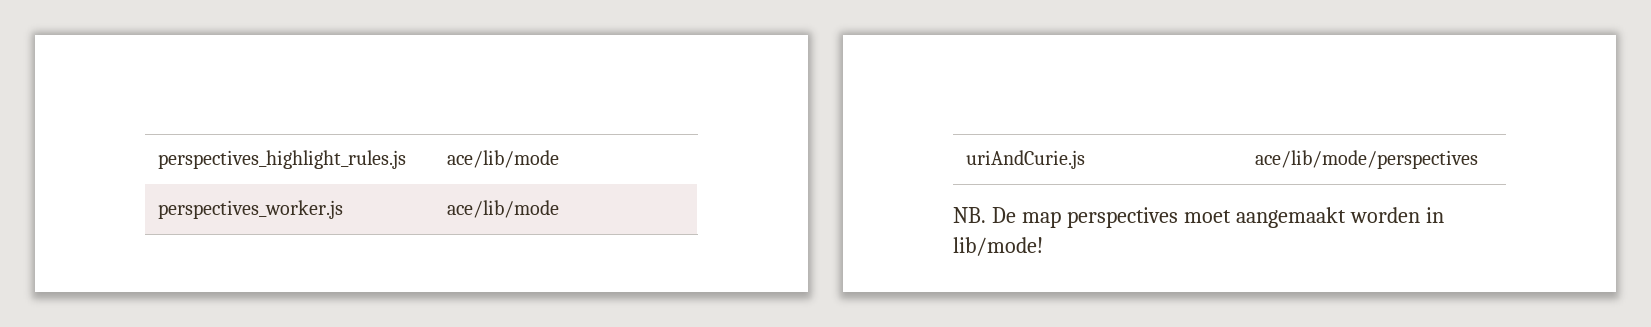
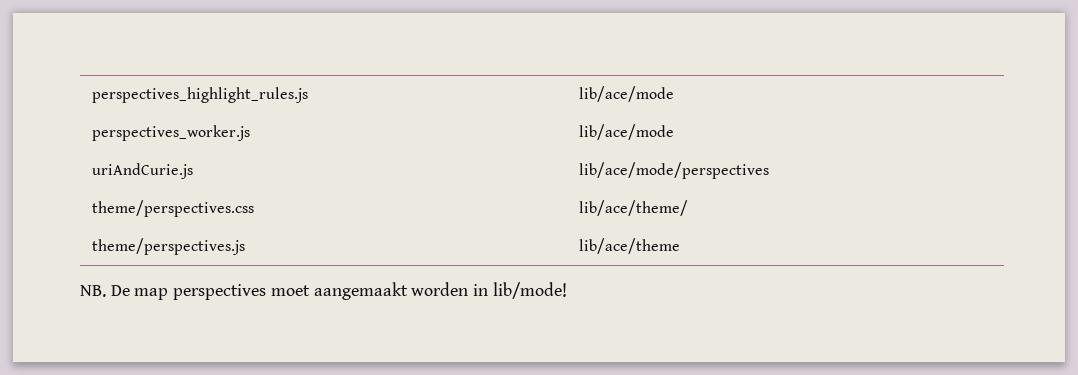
[446,150,559,168] ace/lib/mode -> [579,86,675,102] lib/ace/mode
[446,200,559,218] ace/lib/mode -> [579,124,675,140] lib/ace/mode
[1254,150,1478,169] ace/lib/mode/perspectives -> [579,162,770,179] [92,200,255,217] [579,200,689,216] [92,238,246,255] [579,238,681,254] lib/ace/mode/perspectives // theme/perspectives.css | lib/ace/theme/ // theme/perspectives.js | lib/ace/theme

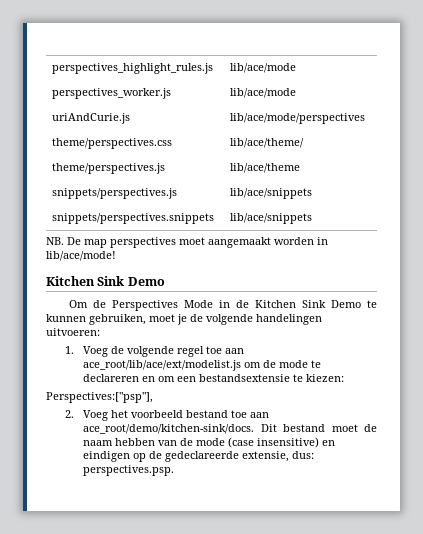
(681, 246) none -> [51,188,177,199] [229,188,312,199] [51,213,214,224] [229,213,312,224] // snippets/perspectives.js | lib/ace/snippets // snippets/perspectives.snippets | lib/ace/snippets
[492,282,567,299] lib/mode! -> [46,251,116,261] [46,276,165,286] [69,300,377,311] [46,314,322,325] [46,328,100,336] [64,346,245,357] [83,360,322,371] [83,374,345,382] [46,392,153,403] [64,410,270,421] [83,424,377,434] [83,437,336,448] [83,451,315,462] [83,465,175,476] lib/ace/mode! // Kitchen Sink Demo // Om de Perspectives Mode in de Kitchen Sink Demo te kunnen gebruiken, moet je de volgende handelingen uitvoeren: // 1. Voeg de volgende regel toe aan ace_root/lib/ace/ext/modelist.js om de mode te declareren en om een bestandsextensie te kiezen: // Perspectives:["psp"], // 2. Voeg het voorbeeld bestand toe aan ace_root/demo/kitchen-sink/docs. Dit bestand moet de naam hebben van de mode (case insensitive) en eindigen op de gedeclareerde extensie, dus: perspectives.psp.

